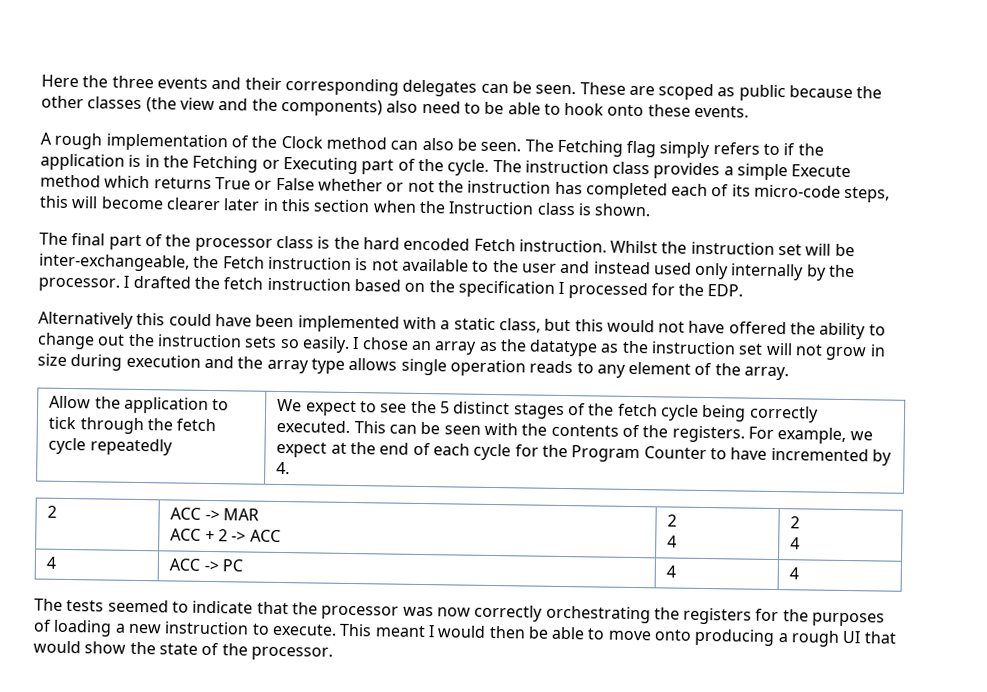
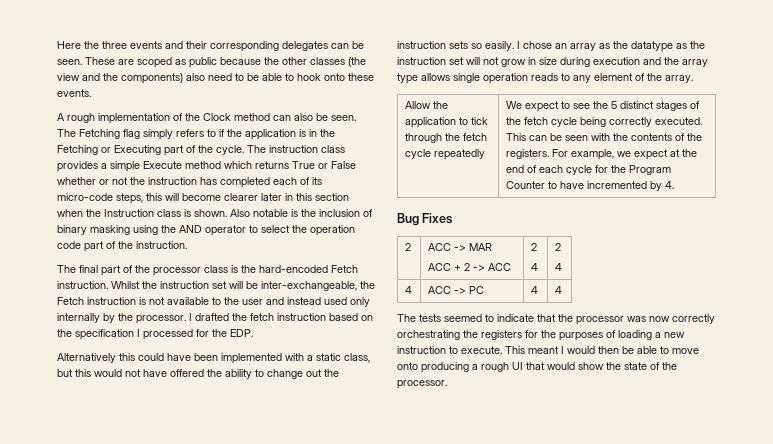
(652, 210) none -> [230,209,373,217] [57,225,355,236] [57,241,187,252] Also notable is the inclusion of binary masking using the AND operator to select the operation code part of the instruction.
[362,237,471,251] hard encoded -> [259,265,328,273] hard-encoded
(291, 468) none -> [397,213,453,226] // Bug Fixes

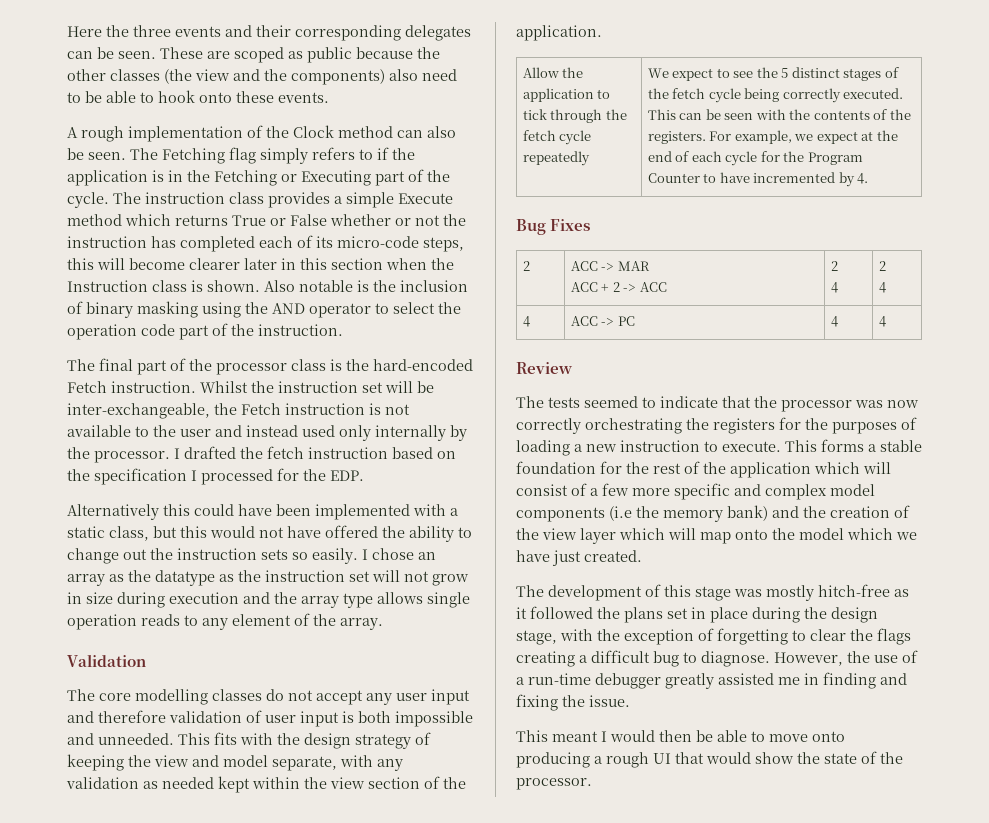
(693, 79) none -> [67,654,146,667] [67,689,470,705] [67,710,473,727] [67,732,431,749] [67,754,403,771] [66,776,466,793] [516,25,602,41] // Validation // The core modelling classes do not accept any user input and therefore validation of user input is both impossible and unneeded. This fits with the design strategy of keeping the view and model separate, with any validation as needed kept within the view section of the application.
(562, 290) none -> [516,362,573,374] // Review
(525, 350) none -> [821,439,922,452] [516,461,891,478] [516,483,875,500] [516,505,910,522] [516,528,917,544] [516,550,642,566] [516,584,909,601] [516,606,878,623] [516,628,911,645] [516,650,918,667] [516,672,907,689] [516,694,630,711] [516,730,548,742] forms a stable foundation for the rest of the application which will consist of a few more specific and complex model components (i.e the memory bank) and the creation of the view layer which will map onto the model which we have just created. // The development of this stage was mostly hitch-free as it followed the plans set in place during the design stage, with the exception of forgetting to clear the flags creating a difficult bug to diagnose. However, the use of a run-time debugger greatly assisted me in finding and fixing the issue. // This

